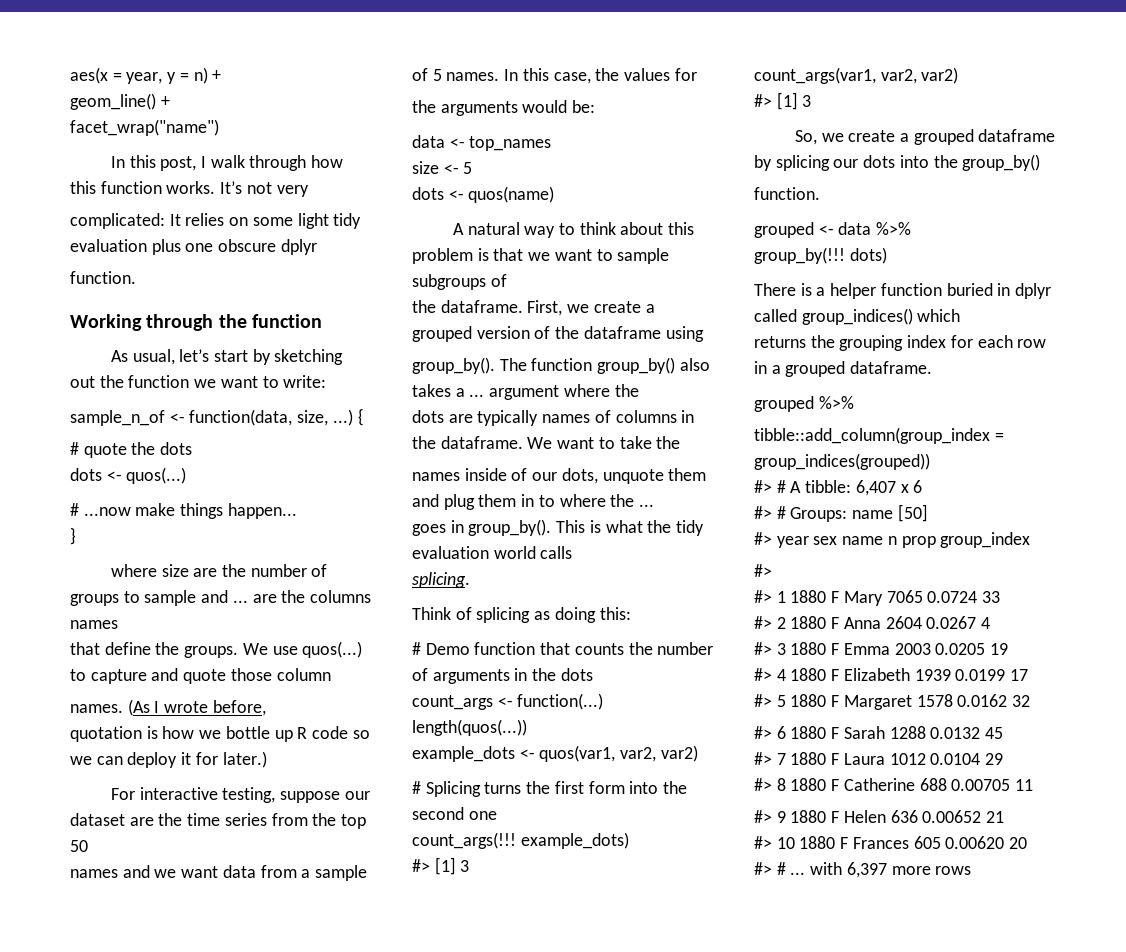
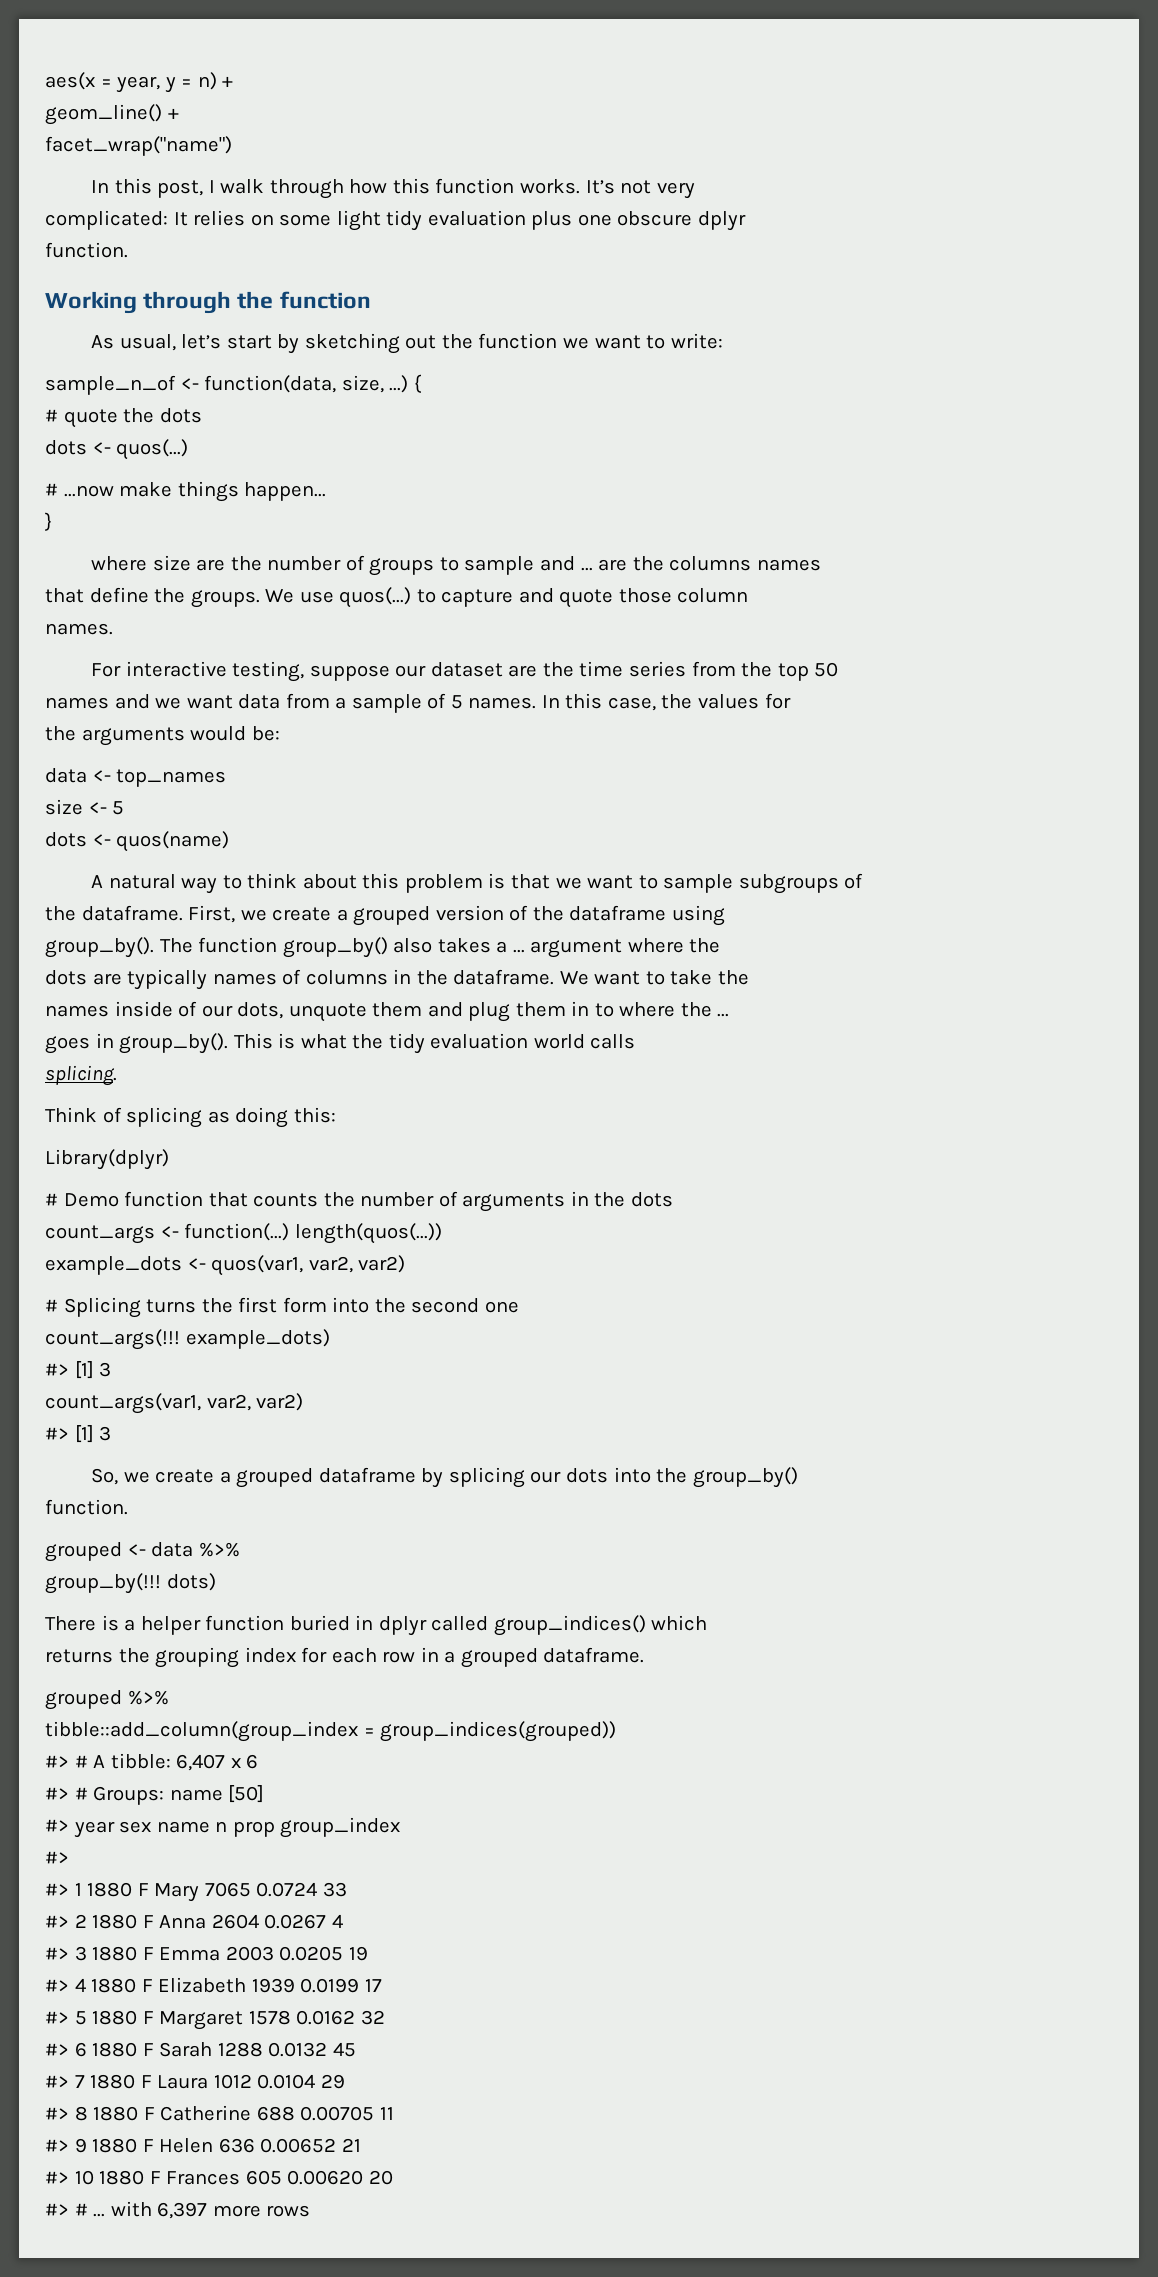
[127,699,266,716] [70,726,370,742] [70,751,267,768] (As I wrote before, // quotation is how we bottle up R code so we can deploy it for later.) -> (113, 629) none
(631, 613) none -> [45,1149,169,1170] // Library(dplyr)

